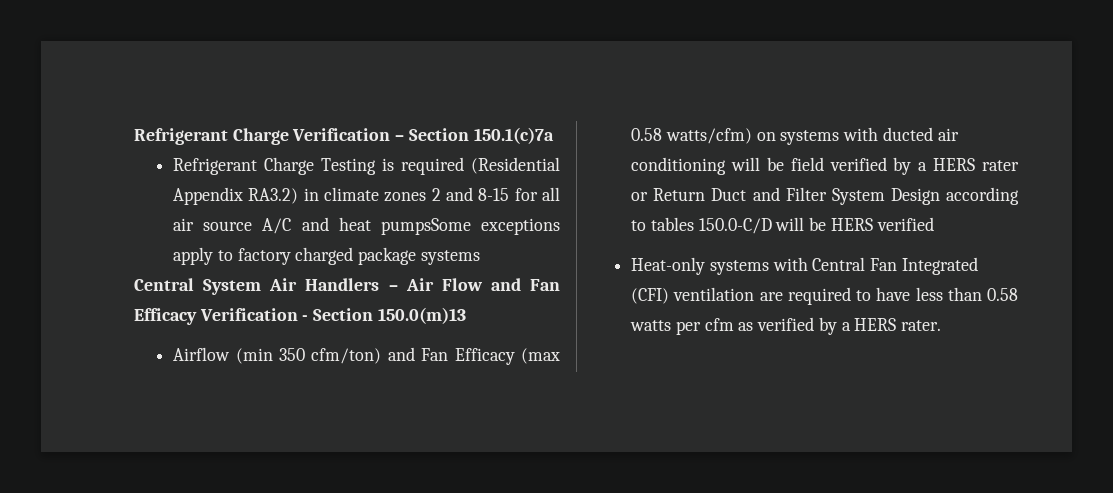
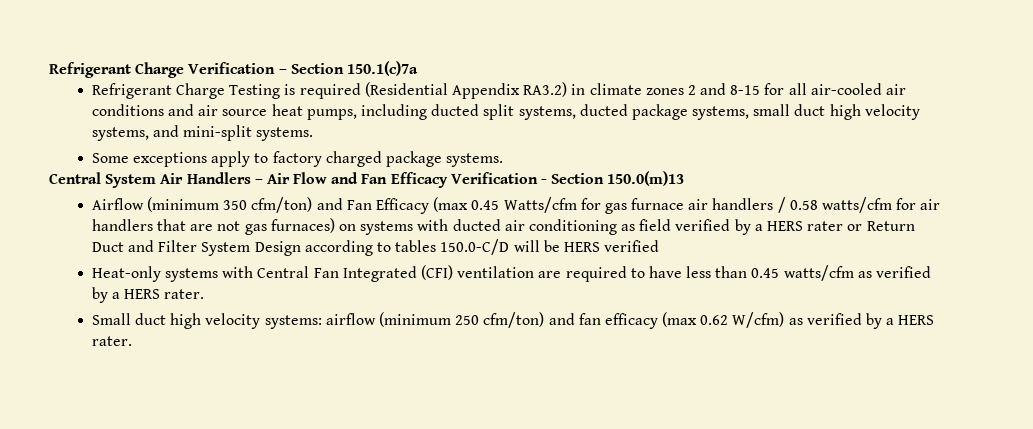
[173,217,471,235] air source A/C and heat pumpsSome -> [810,83,907,95] [91,104,920,120] [91,125,314,141] [91,153,129,163] air-cooled air conditions and air source heat pumps, including ducted split systems, ducted package systems, small duct high velocity systems, and mini-split systems. // Some
[420,250,480,265] systems -> [446,153,504,167] systems.
[235,348,273,364] (min -> [147,197,220,212] (minimum
[631,128,752,144] 0.58 watts/cfm) -> [471,197,941,214] [91,218,335,235] 0.45 Watts/cfm for gas furnace air handlers / 0.58 watts/cfm for air handlers that are not gas furnaces)
[731,157,784,171] will be -> [621,224,636,231] as
[987,288,1018,301] [630,317,941,335] 0.58 watts per cfm as verified by a HERS rater. -> [751,265,932,281] [91,287,205,303] [91,312,935,329] [91,336,132,346] 0.45 watts/cfm as verified by a HERS rater. // Small duct high velocity systems: airflow (minimum 250 cfm/ton) and fan efficacy (max 0.62 W/cfm) as verified by a HERS rater.

